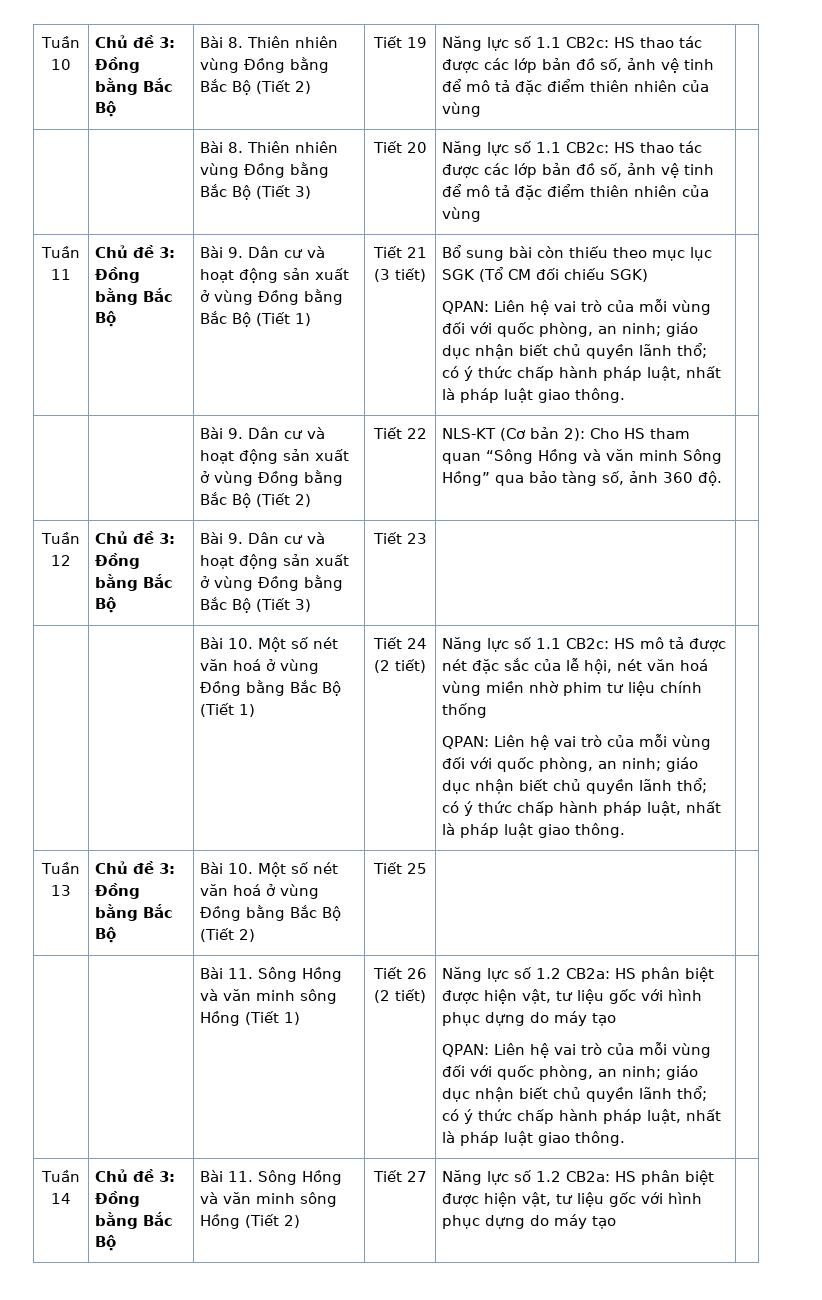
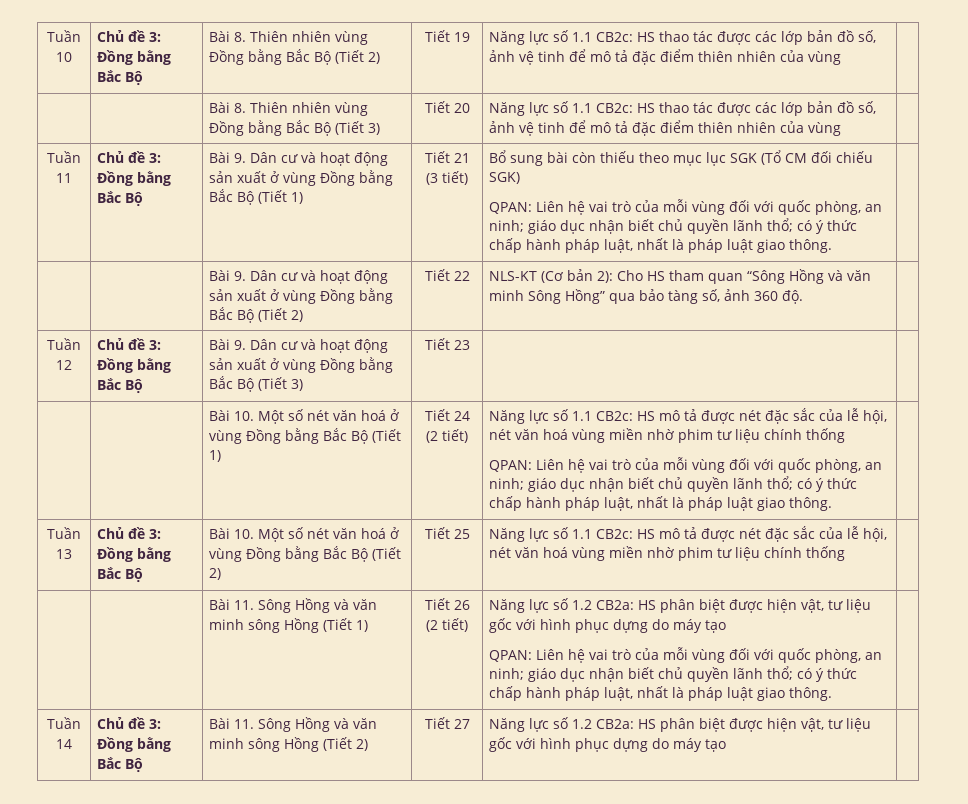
(427, 868) none -> [488,526,887,542] [488,546,845,561] Năng lực số 1.1 CB2c: HS mô tả được nét đặc sắc của lễ hội, nét văn hoá vùng miền nhờ phim tư liệu chính thống

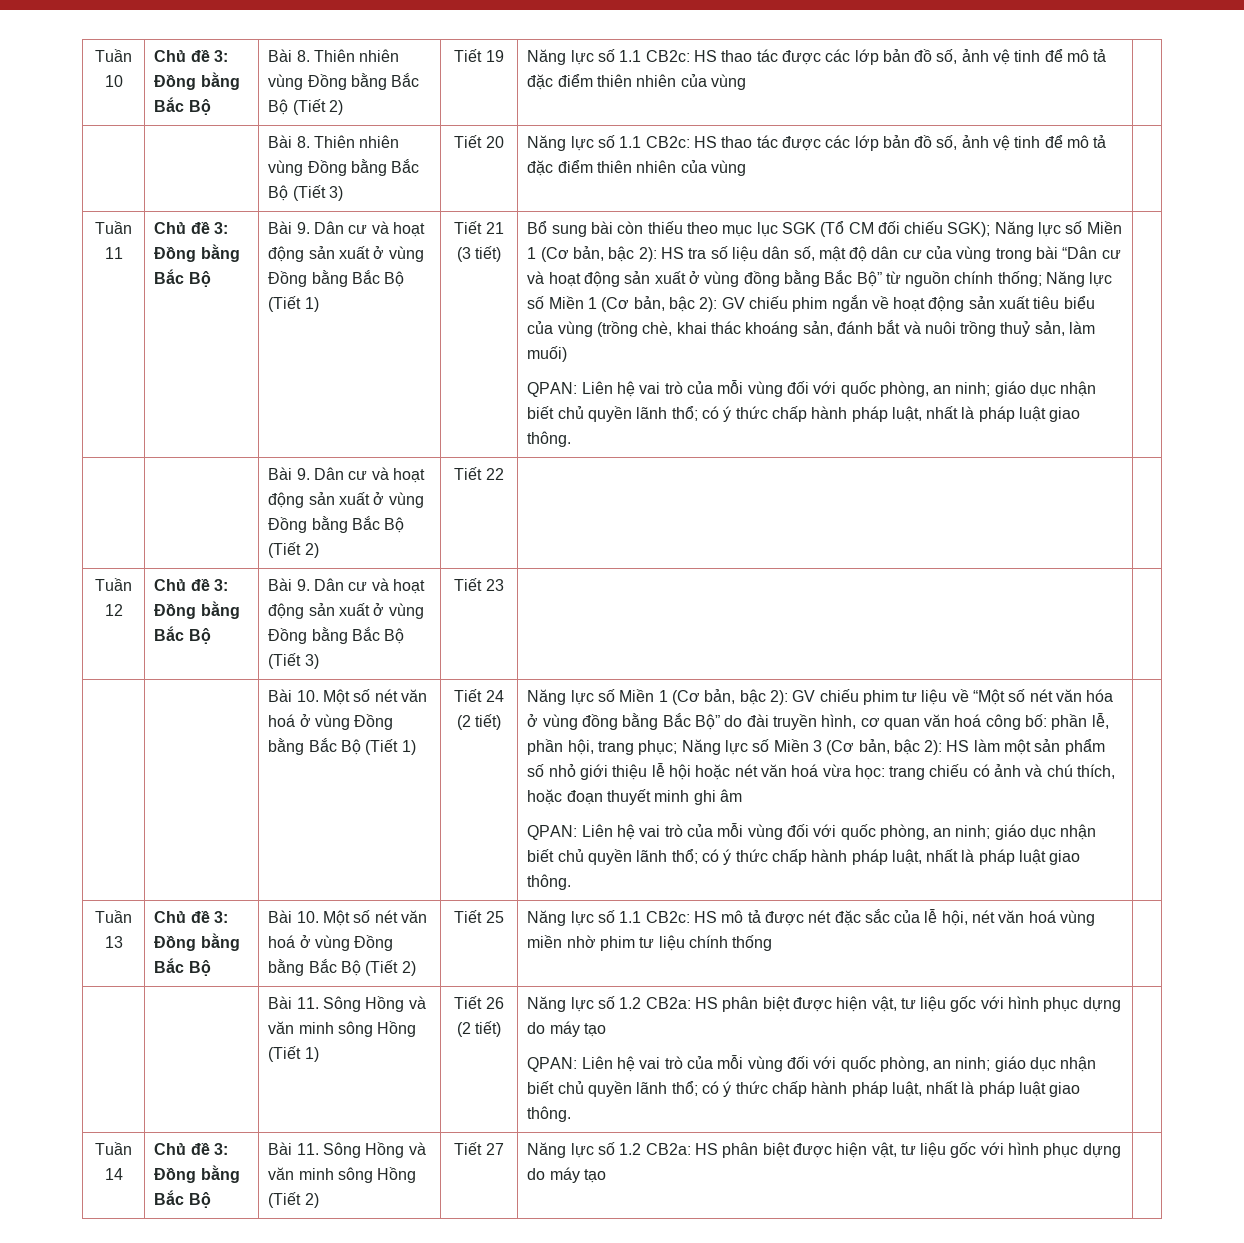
[488,172,520,184] SGK) -> [947,221,1122,237] [527,246,1121,262] [527,270,1113,287] [527,295,1095,312] [527,320,1096,337] [527,346,568,362] SGK); Năng lực số Miền 1 (Cơ bản, bậc 2): HS tra số liệu dân số, mật độ dân cư của vùng trong bài “Dân cư và hoạt động sản xuất ở vùng đồng bằng Bắc Bộ” từ nguồn chính thống; Năng lực số Miền 1 (Cơ bản, bậc 2): GV chiếu phim ngắn về hoạt động sản xuất tiêu biểu của vùng (trồng chè, khai thác khoáng sản, đánh bắt và nuôi trồng thuỷ sản, làm muối)
[488,269,871,284] [488,289,803,304] NLS-KT (Cơ bản 2): Cho HS tham quan “Sông Hồng và văn minh Sông Hồng” qua bảo tàng số, ảnh 360 độ. -> (504, 474) none
[571,408,887,424] [488,428,845,443] 1.1 CB2c: HS mô tả được nét đặc sắc của lễ hội, nét văn hoá vùng miền nhờ phim tư liệu chính thống -> [619,689,1114,705] [527,713,1109,730] [527,739,1105,755] [527,763,1116,780] [527,789,742,805] Miền 1 (Cơ bản, bậc 2): GV chiếu phim tư liệu về “Một số nét văn hóa ở vùng đồng bằng Bắc Bộ” do đài truyền hình, cơ quan văn hoá công bố: phần lễ, phần hội, trang phục; Năng lực số Miền 3 (Cơ bản, bậc 2): HS làm một sản phẩm số nhỏ giới thiệu lễ hội hoặc nét văn hoá vừa học: trang chiếu có ảnh và chú thích, hoặc đoạn thuyết minh ghi âm

